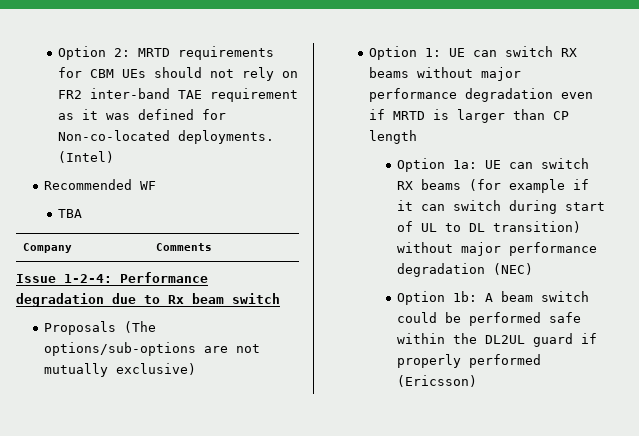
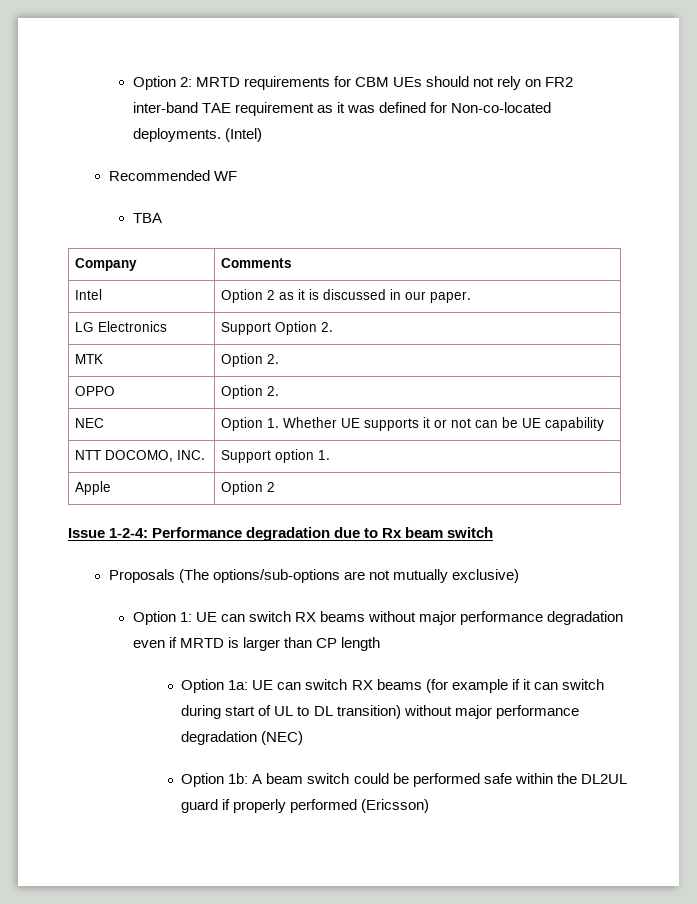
(212, 247) none -> [75,289,103,300] [221,289,472,303] [75,321,168,332] [221,321,334,335] [75,354,104,364] [221,353,280,367] [75,386,116,396] [221,385,280,399] [75,418,105,428] [221,417,605,431] [75,450,206,462] [221,449,331,463] [75,481,112,495] [221,481,276,495] // Intel | Option 2 as it is discussed in our paper. // LG Electronics | Support Option 2. // MTK | Option 2. // OPPO | Option 2. // NEC | Option 1. Whether UE supports it or not can be UE capability // NTT DOCOMO, INC. | Support option 1. // Apple | Option 2

